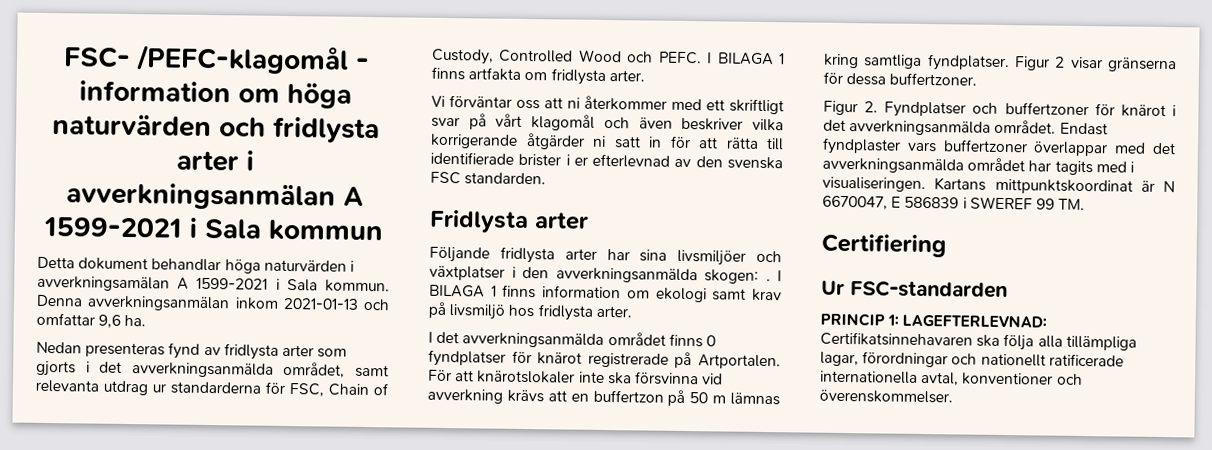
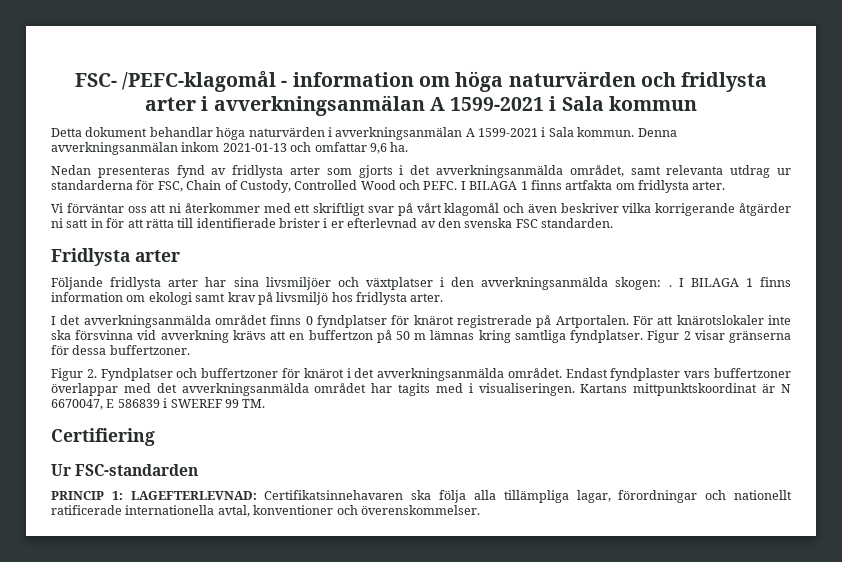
[37,275,170,292] avverkningsamälan -> [335,127,463,140] avverkningsanmälan

